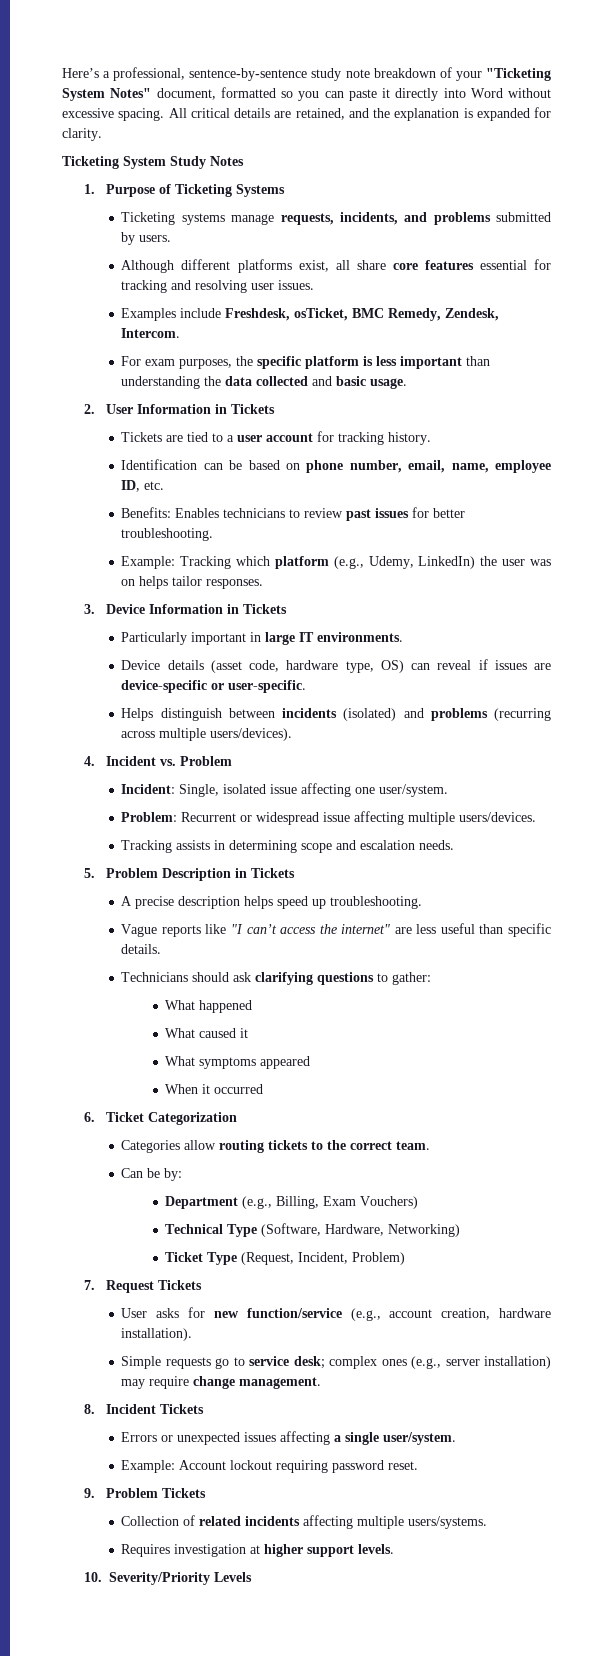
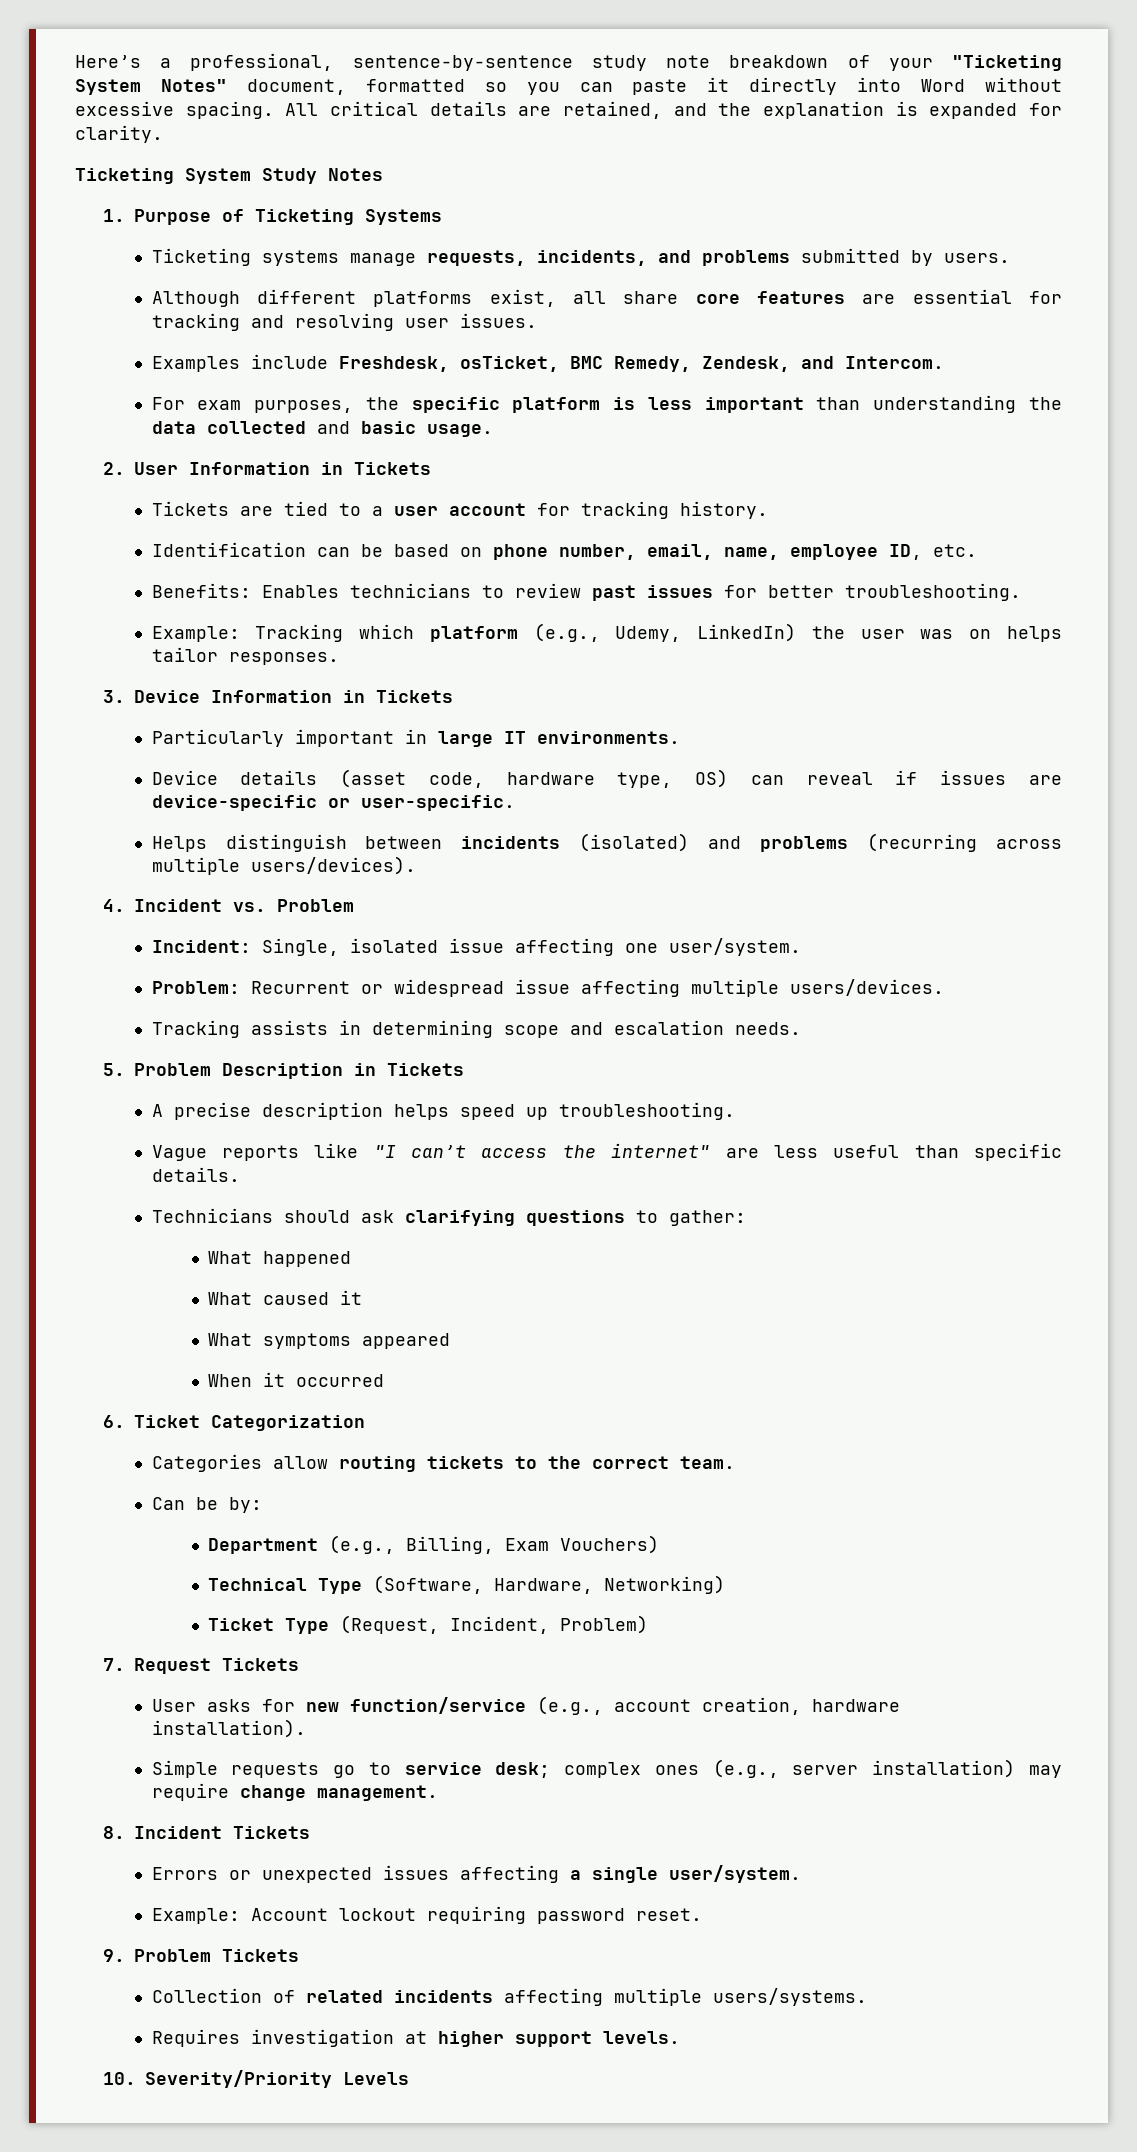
(474, 265) none -> [862,294,896,304] are
(500, 314) none -> [800,356,834,369] and

